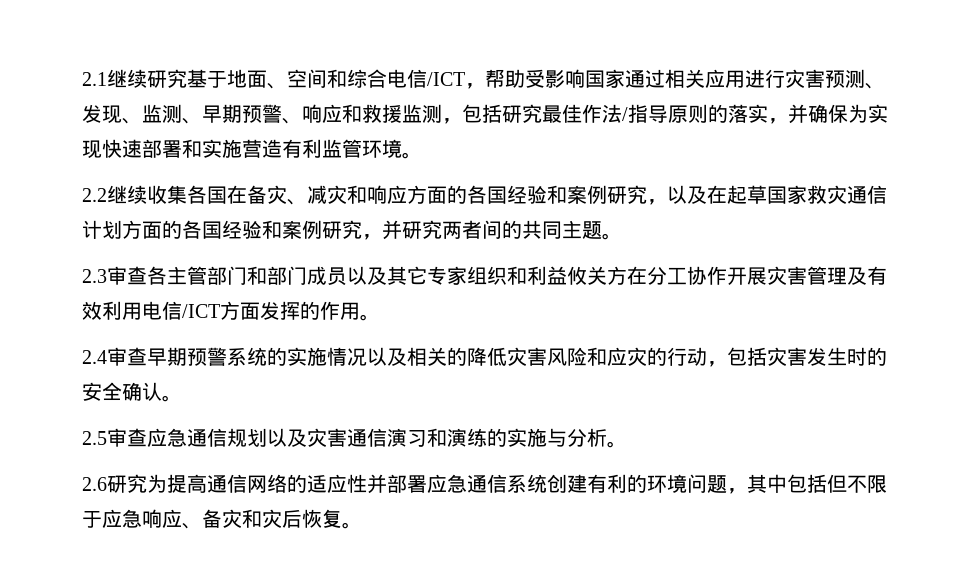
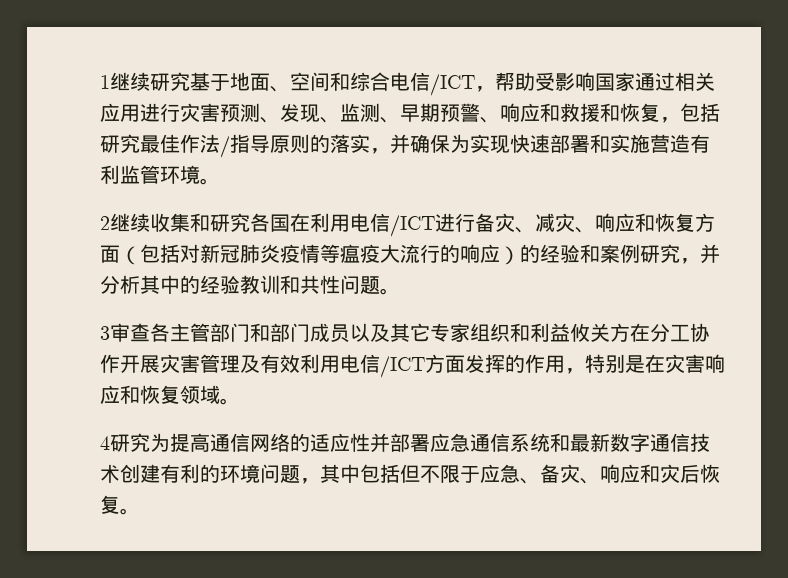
[82,72,107,86] 2.1 -> [100,75,110,89] 1
[402,104,442,123] 监测 -> [600,103,660,122] 和恢复
[82,188,107,202] 2.2 -> [100,216,110,230] 2
[187,185,887,205] [82,220,222,239] 各国在备灾、减灾和响应方面的各国经验和案例研究，以及在起草国家救灾通信计划方面的各国 -> [190,213,715,237] [100,244,540,265] 和研究各国在利用电信/ICT进行备灾、减灾、响应和恢复方面（包括对新冠肺炎疫情等瘟疫大流行的响应）的
[402,220,582,239] 研究两者间的共同主 -> [100,275,360,294] 分析其中的经验教训和共性问
[82,269,107,283] 2.3 -> [100,326,110,340] 3
[360,314,380,321] [82,347,887,367] [82,382,182,402] [82,428,627,448] [82,477,107,491] 。 // 2.4审查早期预警系统的实施情况以及相关的降低灾害风险和应灾的行动，包括灾害发生时的安全确认。 // 2.5审查应急通信规划以及灾害通信演习和演练的实施与分析。 // 2.6 -> [565,354,725,374] [100,385,240,405] [100,436,110,450] ，特别是在灾害响应和恢复领域。 // 4
(547, 483) none -> [550,433,710,452] [100,464,120,483] 和最新数字通信技术
[142,509,242,529] 响应、备灾 -> [520,464,640,484] 、备灾、响应

